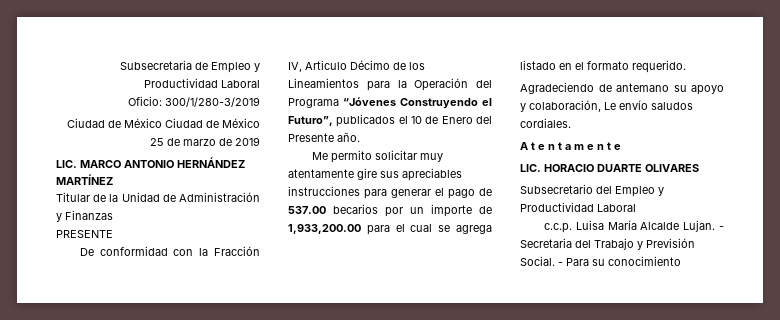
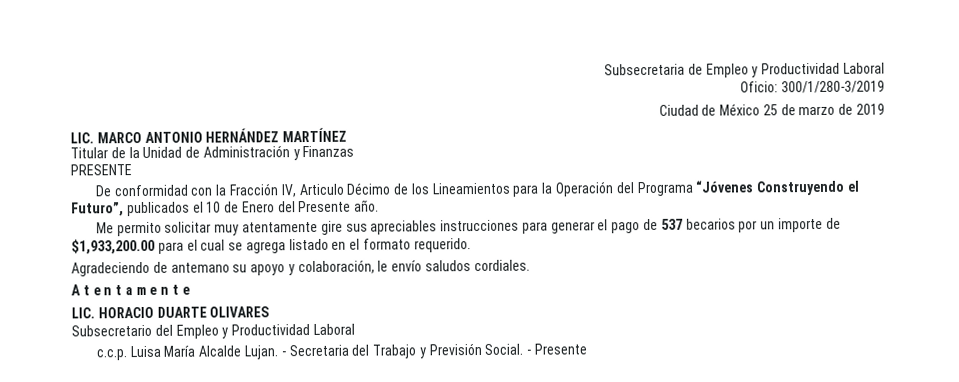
[165,118,260,128] Ciudad de México -> (761, 109) none
[288,206,326,214] 537.00 -> [660,218,683,230] 537
[288,224,361,234] 1,933,200.00 -> [71,238,155,255] $1,933,200.00
[604,102,616,110] Le -> [377,260,389,272] le
[566,256,681,266] Para su conocimiento -> [533,343,587,355] Presente

